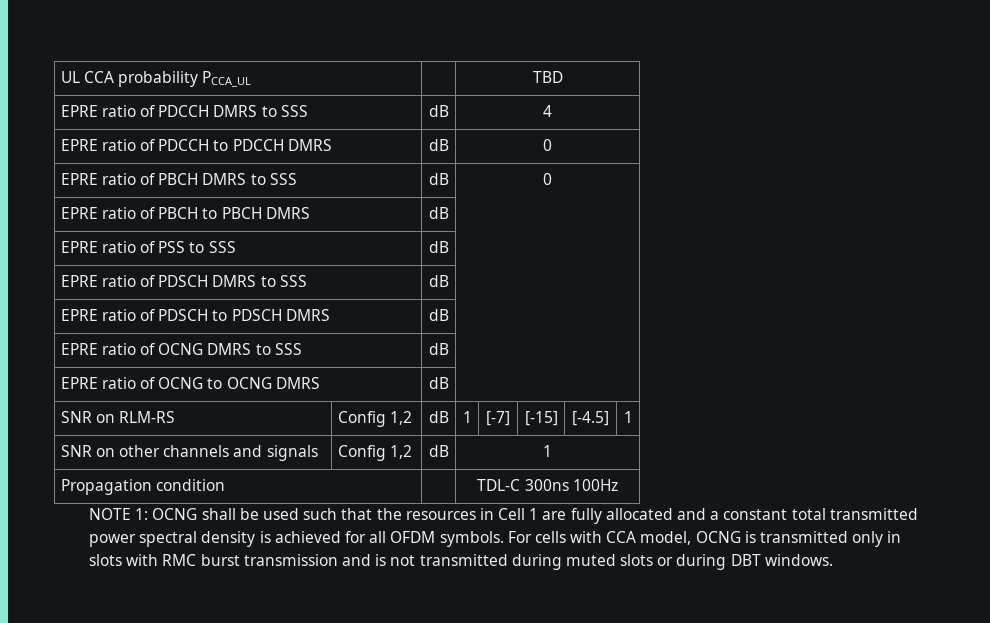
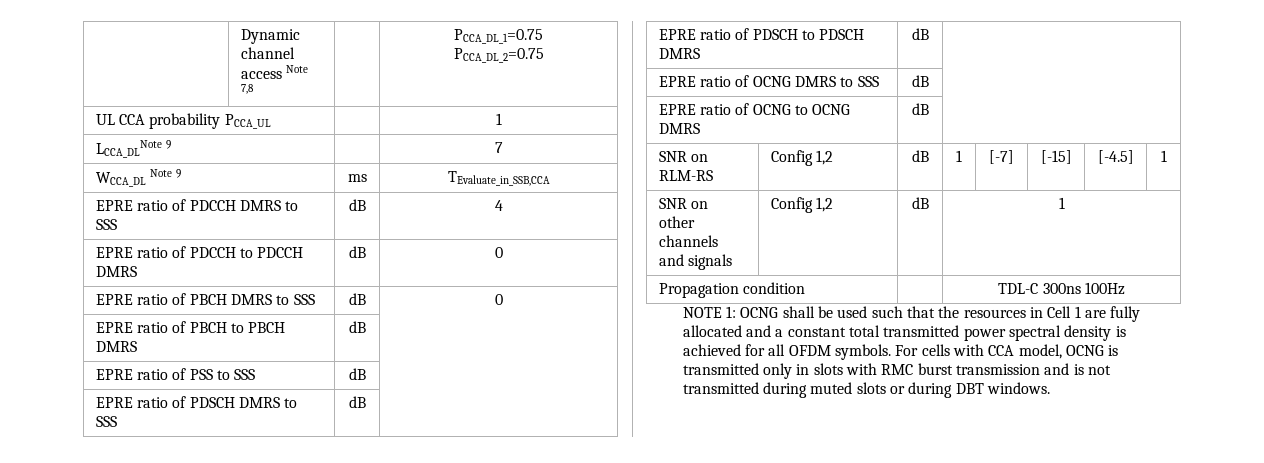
[60,71,252,87] [532,71,563,83] UL CCA probability PCCA_UL | | TBD -> [240,29,300,44] [240,47,295,59] [240,65,308,79] [240,84,254,94] [454,29,543,44] [453,48,544,63] [95,113,271,129] [495,113,502,125] [95,140,171,158] [494,142,503,153] [95,169,182,187] [347,174,367,182] [447,171,550,186] | Dynamic channel access Note 7,8 | | PCCA_DL_1=0.75 // PCCA_DL_2=0.75 // UL CCA probability PCCA_UL | | 1 // LCCA_DLNote 9 | | 7 // WCCA_DL Note 9 | ms | TEvaluate_in_SSB,CCA

